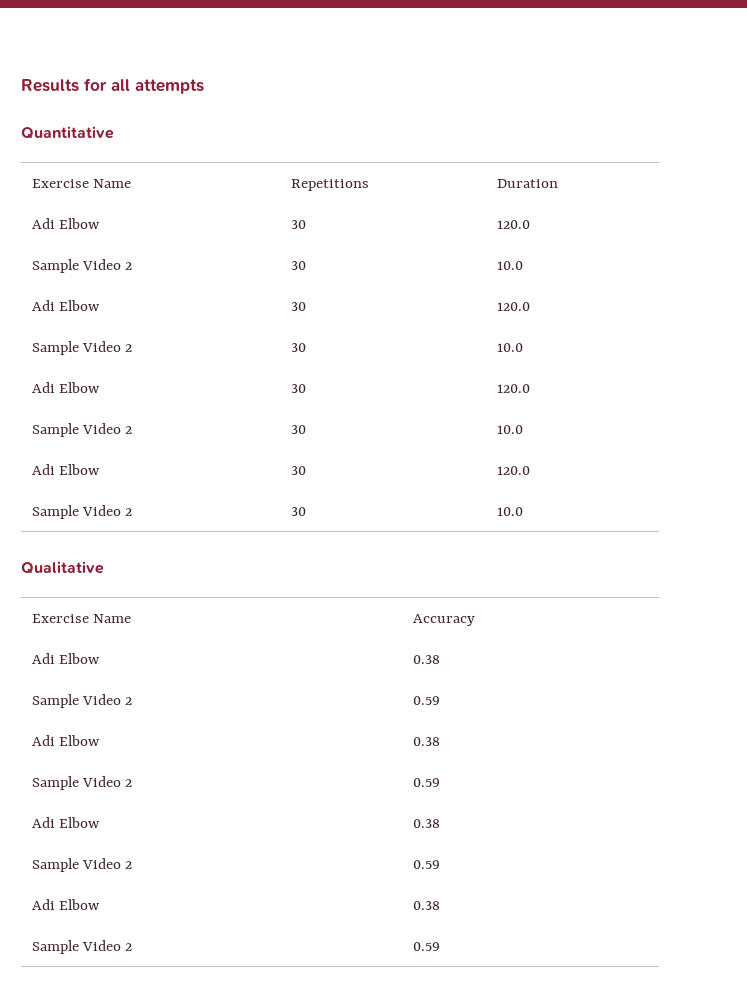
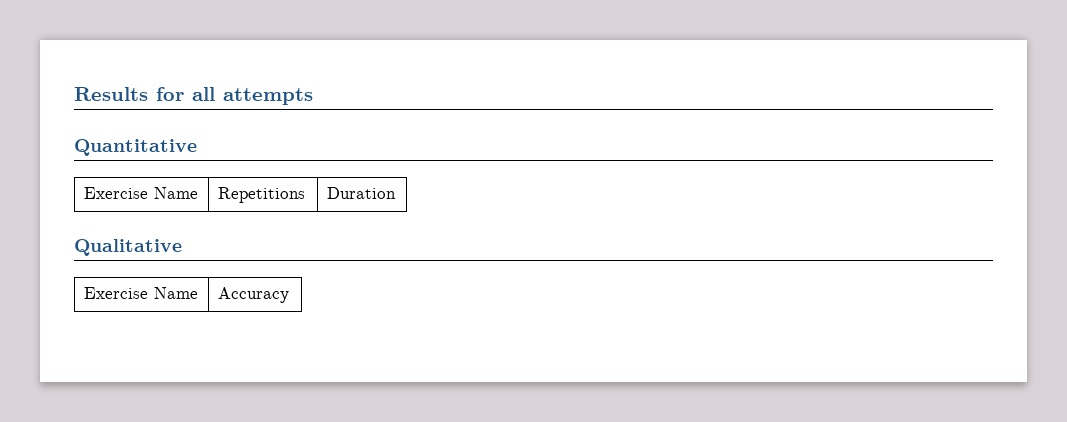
[31,218,100,229] [290,220,306,229] [496,220,530,229] [31,259,133,273] [290,261,306,270] [496,261,523,270] [31,300,100,311] [290,302,306,311] [496,302,530,311] [31,341,133,355] [290,343,306,352] [496,343,523,352] [31,382,100,393] [290,384,306,393] [496,384,530,393] [31,423,133,437] [290,425,306,434] [496,425,523,434] [31,464,100,475] [290,466,306,475] [496,466,530,475] [31,505,133,519] [290,507,306,516] [496,507,523,516] [21,561,104,574] [31,614,131,623] [412,614,475,626] [31,653,100,664] [412,655,440,664] [31,694,133,708] [412,696,440,705] [31,735,100,746] [412,737,440,746] [31,776,133,790] [412,778,440,787] [31,817,100,828] [412,819,440,828] [31,858,133,872] [412,860,440,869] [31,899,100,910] [412,901,440,910] [31,940,133,954] [412,942,440,951] // Adi Elbow | 30 | 120.0 // Sample Video 2 | 30 | 10.0 // Adi Elbow | 30 | 120.0 // Sample Video 2 | 30 | 10.0 // Adi Elbow | 30 | 120.0 // Sample Video 2 | 30 | 10.0 // Adi Elbow | 30 | 120.0 // Sample Video 2 | 30 | 10.0 // Qualitative // Exercise Name | Accuracy // Adi Elbow | 0.38 // Sample Video 2 | 0.59 // Adi Elbow | 0.38 // Sample Video 2 | 0.59 // Adi Elbow | 0.38 // Sample Video 2 | 0.59 // Adi Elbow | 0.38 // Sample Video 2 | 0.59 -> [74,239,182,256] [84,287,199,299] [218,287,290,303] // Qualitative // Exercise Name | Accuracy

